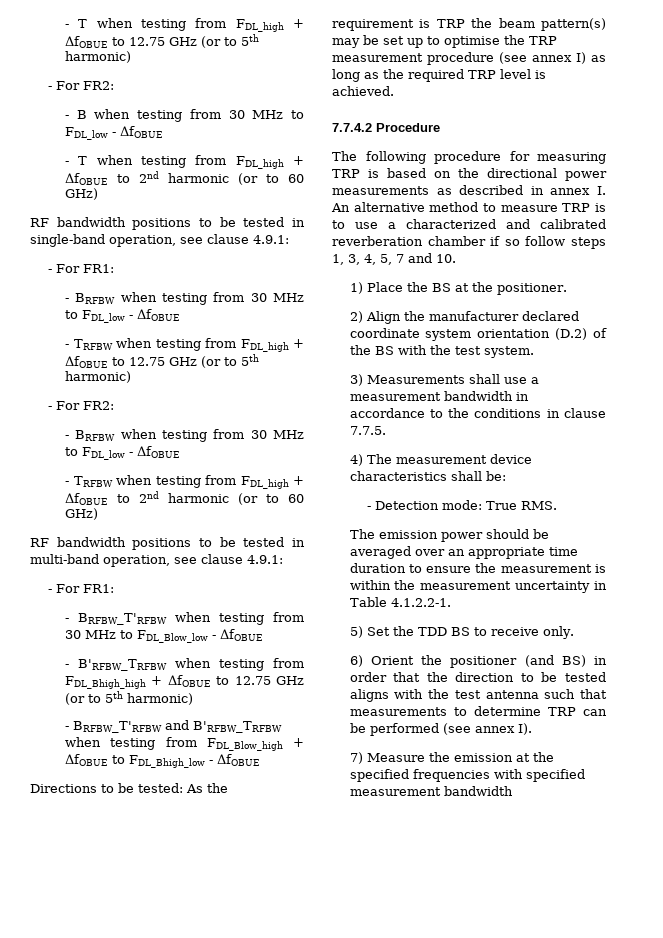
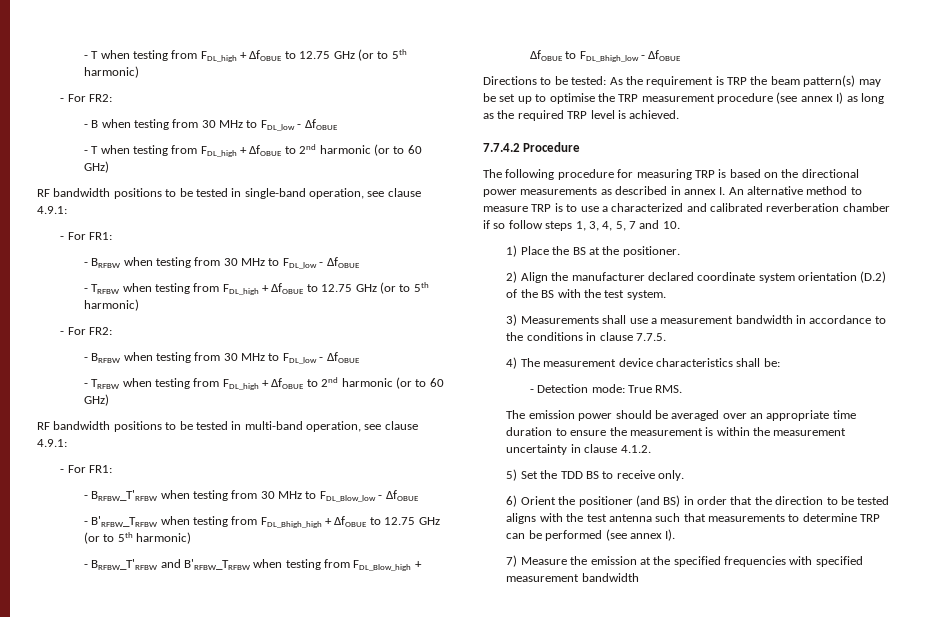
[349,597,451,607] Table 4.1.2.2-1. -> [584,444,651,453] clause 4.1.2.

